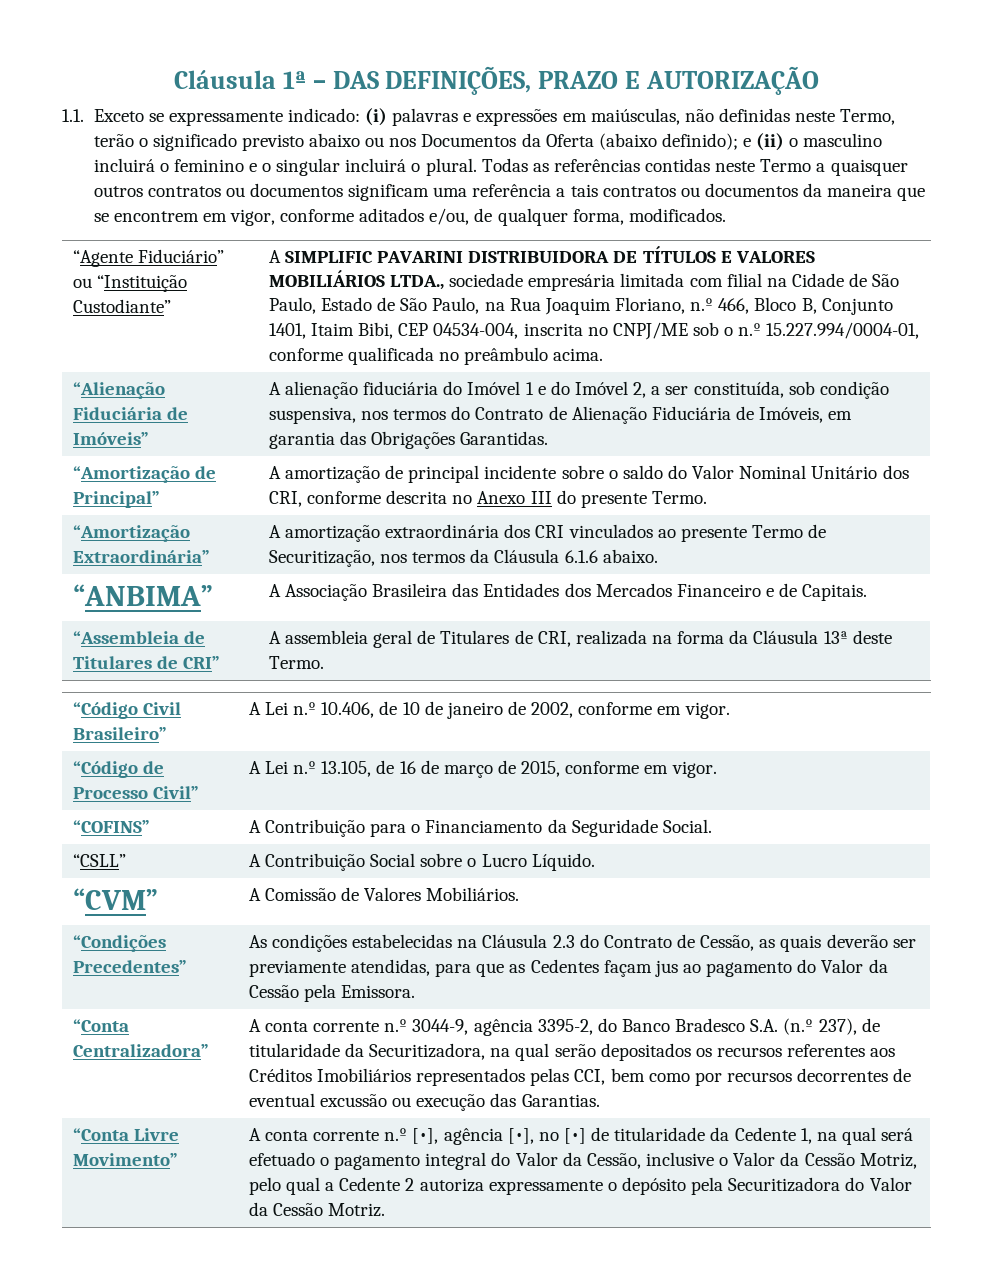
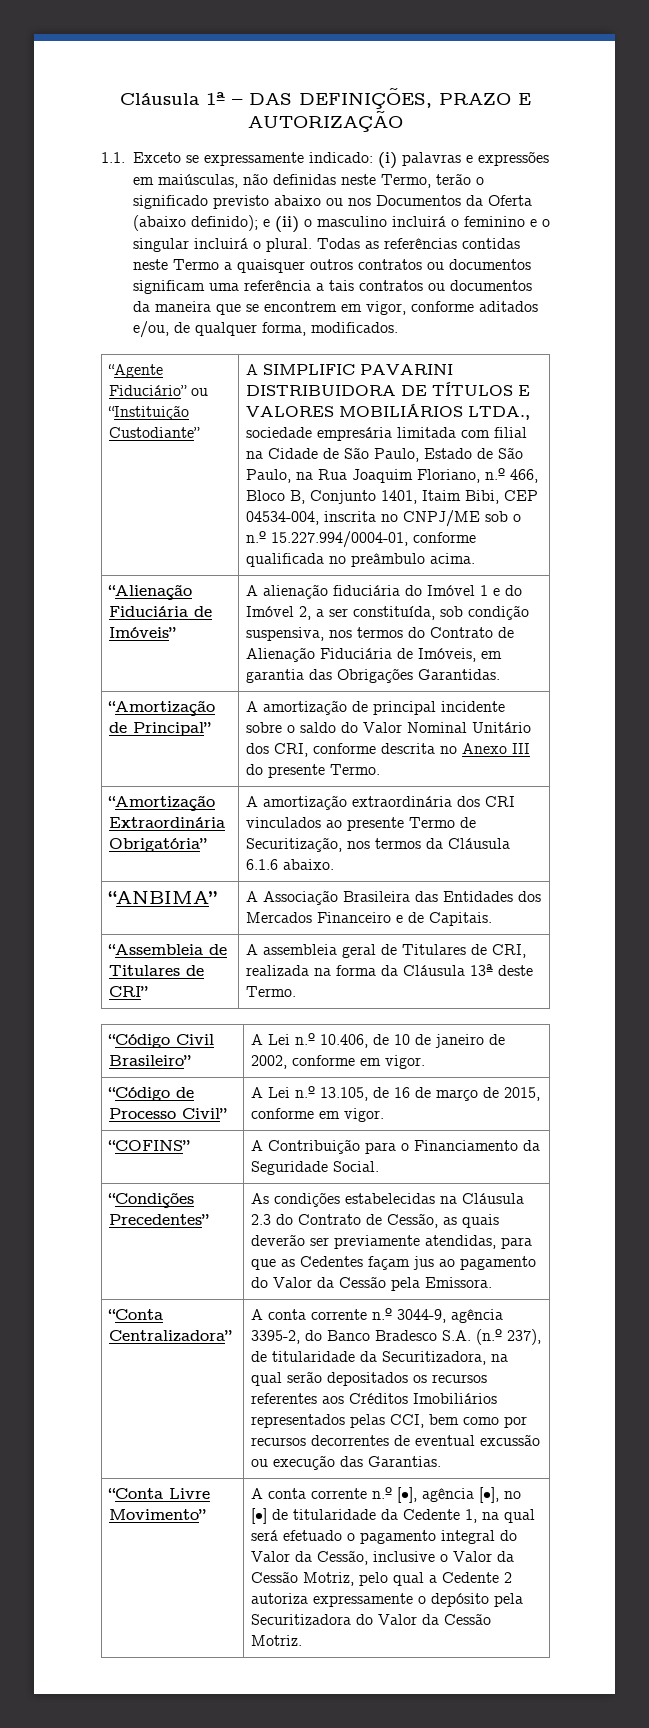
[72,550,210,563] Extraordinária” -> [109,817,226,828] [109,838,208,852] Extraordinária Obrigatória”
[72,854,126,867] [248,853,595,871] [72,888,158,910] [248,887,520,901] // “CSLL” | A Contribuição Social sobre o Lucro Líquido. // “CVM” | A Comissão de Valores Mobiliários. -> (380, 1166) none

